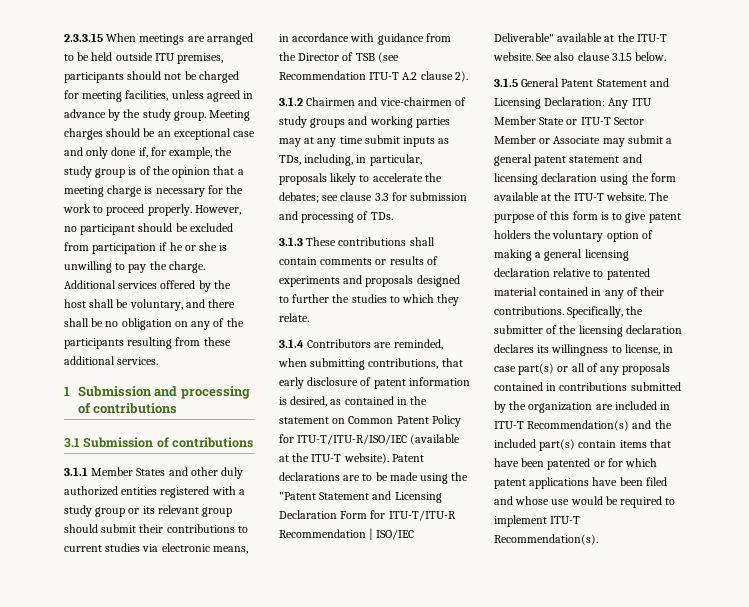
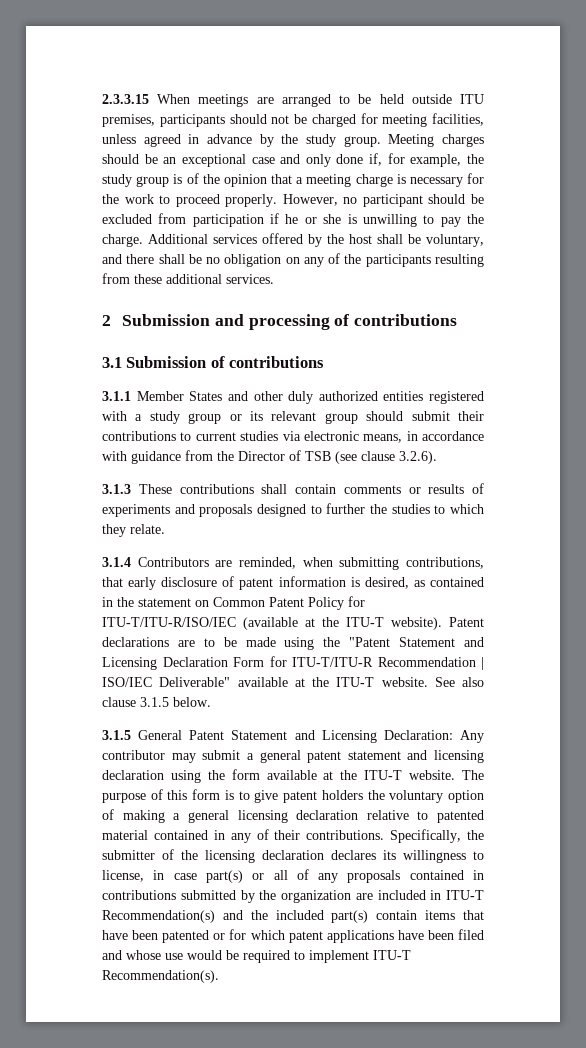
[64,386,70,396] 1 -> [102,315,111,326] 2
[279,71,468,82] [279,97,466,106] [279,116,450,128] [279,135,450,147] [279,154,422,166] [279,173,442,185] [279,192,468,203] [279,211,393,223] Recommendation ITU-T A.2 clause 2). // 3.1.2 Chairmen and vice-chairmen of study groups and working parties may at any time submit inputs as TDs, including, in particular, proposals likely to accelerate the debates; see clause 3.3 for submission and processing of TDs. -> [361,451,437,464] clause 3.2.6).
[631,98,652,106] [494,116,644,125] [494,135,601,144] ITU Member State or ITU-T Sector Member or Associate -> [102,750,165,760] contributor

